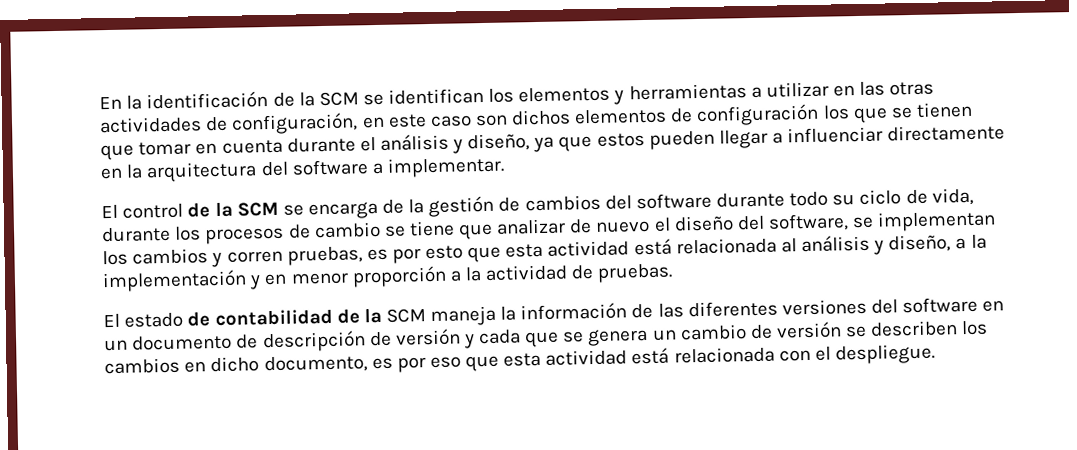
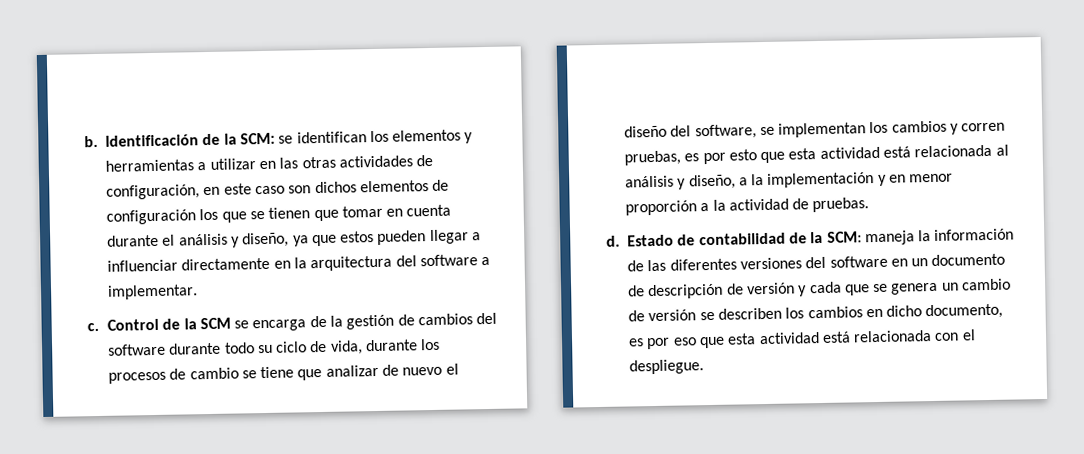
[99,91,359,110] En la identificación de la SCM -> [83,132,275,148] b. Identificación de la SCM:
[101,203,184,219] El control -> [86,318,159,332] c. Control
[103,312,184,328] El estado -> [605,234,674,247] d. Estado
[385,308,426,323] SCM -> [826,231,862,243] SCM:

